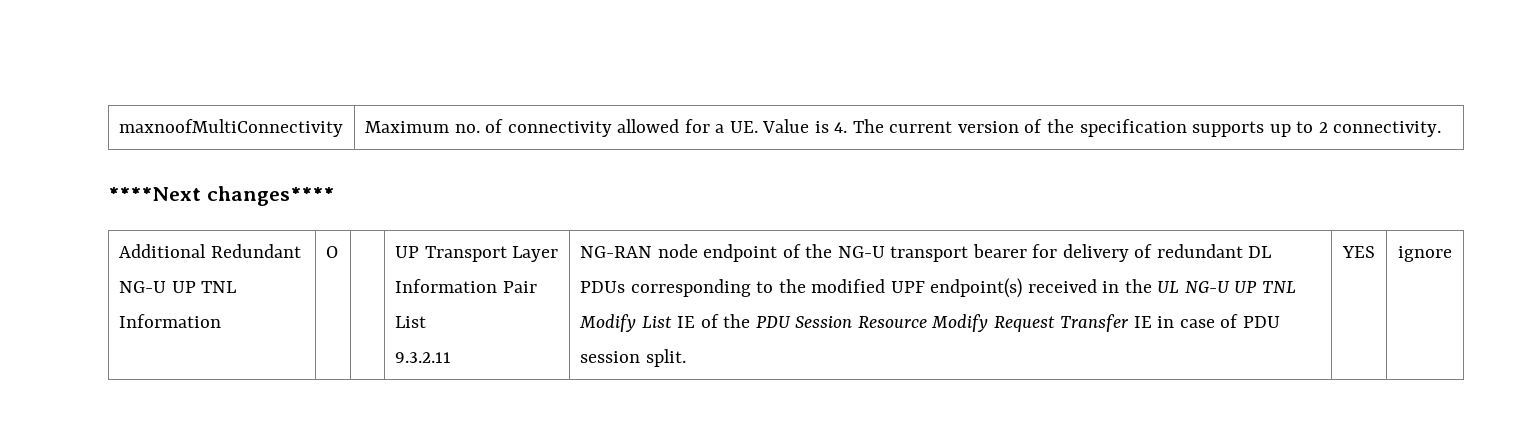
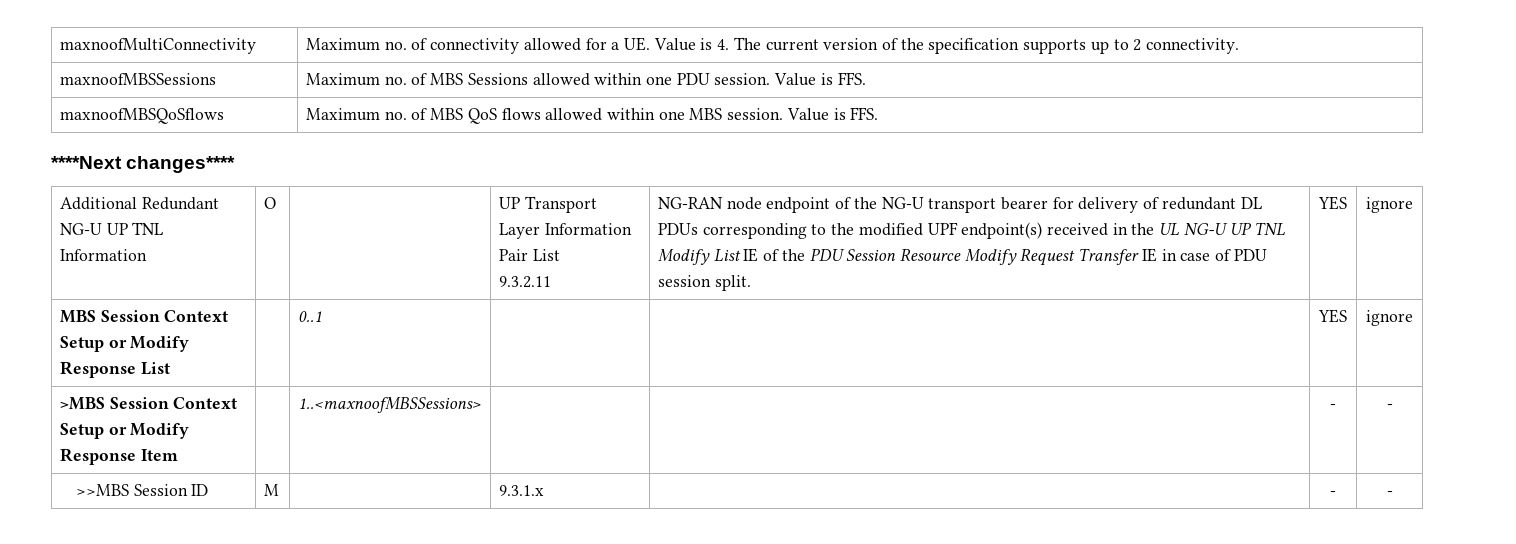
(1442, 129) none -> [59,73,216,85] [305,72,866,86] [59,108,224,124] [305,107,879,124] // maxnoofMBSSessions | Maximum no. of MBS Sessions allowed within one PDU session. Value is FFS. // maxnoofMBSQoSflows | Maximum no. of MBS QoS flows allowed within one MBS session. Value is FFS.
(1452, 254) none -> [59,310,229,323] [59,336,190,352] [59,361,170,378] [297,311,322,322] [1318,309,1347,323] [1366,310,1413,326] [59,397,238,410] [59,423,190,439] [59,448,178,465] [297,397,481,413] [1330,404,1336,409] [1386,404,1393,409] [75,484,209,496] [263,484,279,496] [498,485,544,496] [1330,491,1336,496] [1386,491,1393,496] // MBS Session Context Setup or Modify Response List | | 0..1 | | | YES | ignore // >MBS Session Context Setup or Modify Response Item | | 1..<maxnoofMBSSessions> | | | - | - // >>MBS Session ID | M | | 9.3.1.x | | - | -

